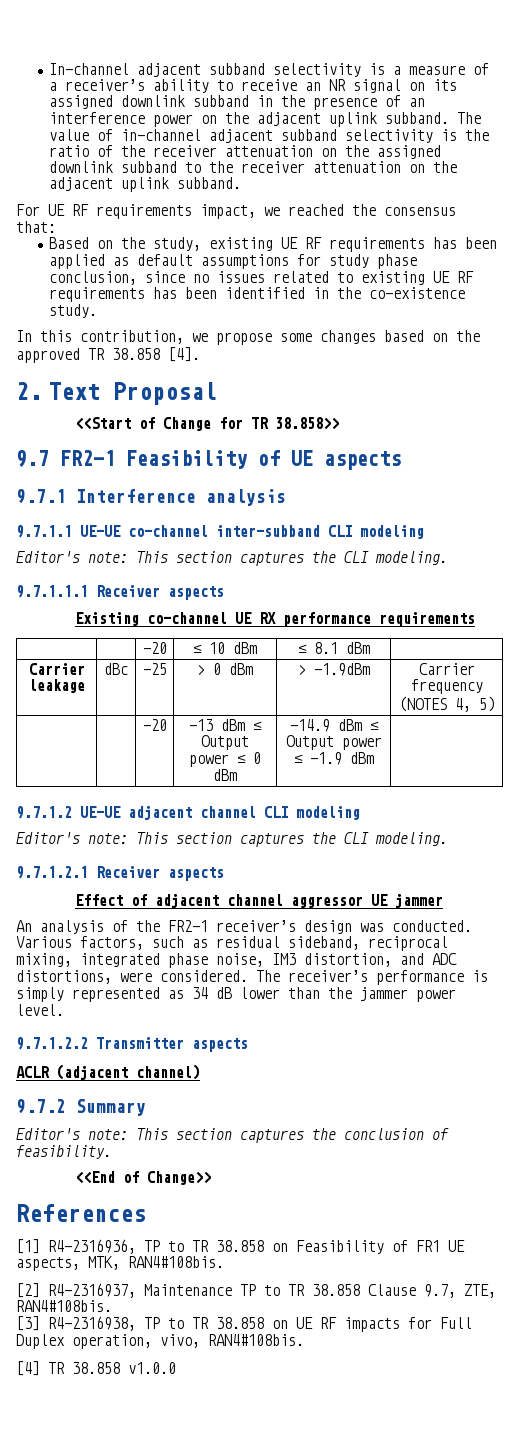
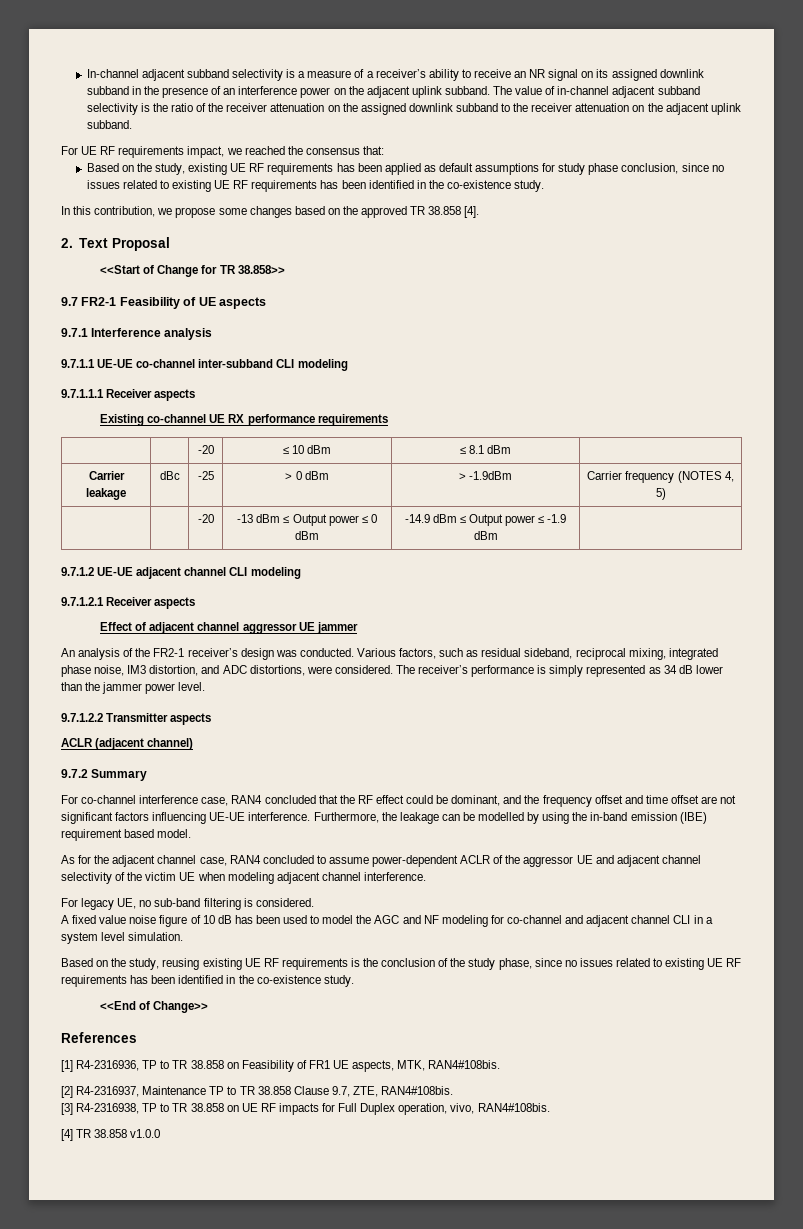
[16,551,448,566] // Editor's note: This section captures the CLI modeling. -> (348, 365) none
[16,832,448,847] // Editor's note: This section captures the CLI modeling. -> (301, 573) none
[16,1128,449,1143] [16,1145,112,1159] Editor's note: This section captures the conclusion of feasibility. -> [61,795,737,807] [61,812,707,824] [61,829,192,841] [61,855,701,867] [61,872,426,884] [61,898,314,910] [61,915,713,927] [61,932,184,944] [61,958,742,970] [61,975,354,987] For co-channel interference case, RAN4 concluded that the RF effect could be dominant, and the frequency offset and time offset are not significant factors influencing UE-UE interference. Furthermore, the leakage can be modelled by using the in-band emission (IBE) requirement based model. // As for the adjacent channel case, RAN4 concluded to assume power-dependent ACLR of the aggressor UE and adjacent channel selectivity of the victim UE when modeling adjacent channel interference. // For legacy UE, no sub-band filtering is considered. // A fixed value noise figure of 10 dB has been used to model the AGC and NF modeling for co-channel and adjacent channel CLI in a system level simulation. // Based on the study, reusing existing UE RF requirements is the conclusion of the study phase, since no issues related to existing UE RF requirements has been identified in the co-existence study.

